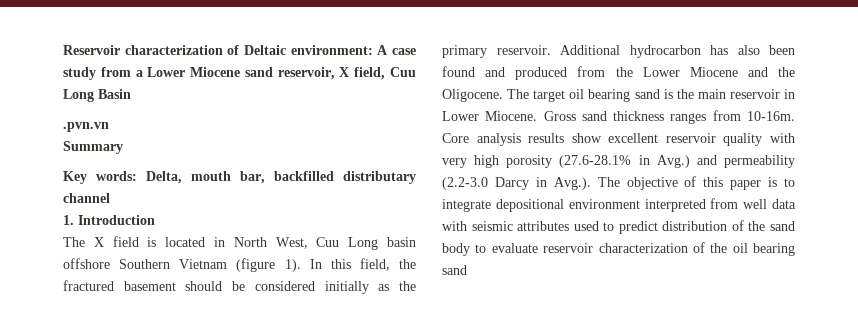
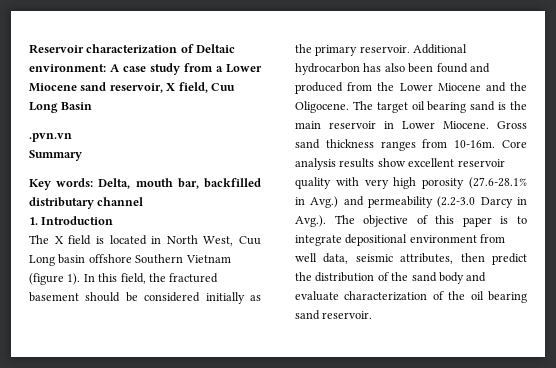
[644,199,706,212] interpreted -> (477, 239) none
[772,199,796,209] [442,221,658,234] data with seismic attributes used to predict -> [323,253,527,265] [295,272,312,281] data, seismic attributes, then predict the
[475,243,594,253] to evaluate reservoir -> [466,272,487,282] [295,291,339,301] and evaluate
(467, 270) none -> [322,311,373,319] reservoir.

